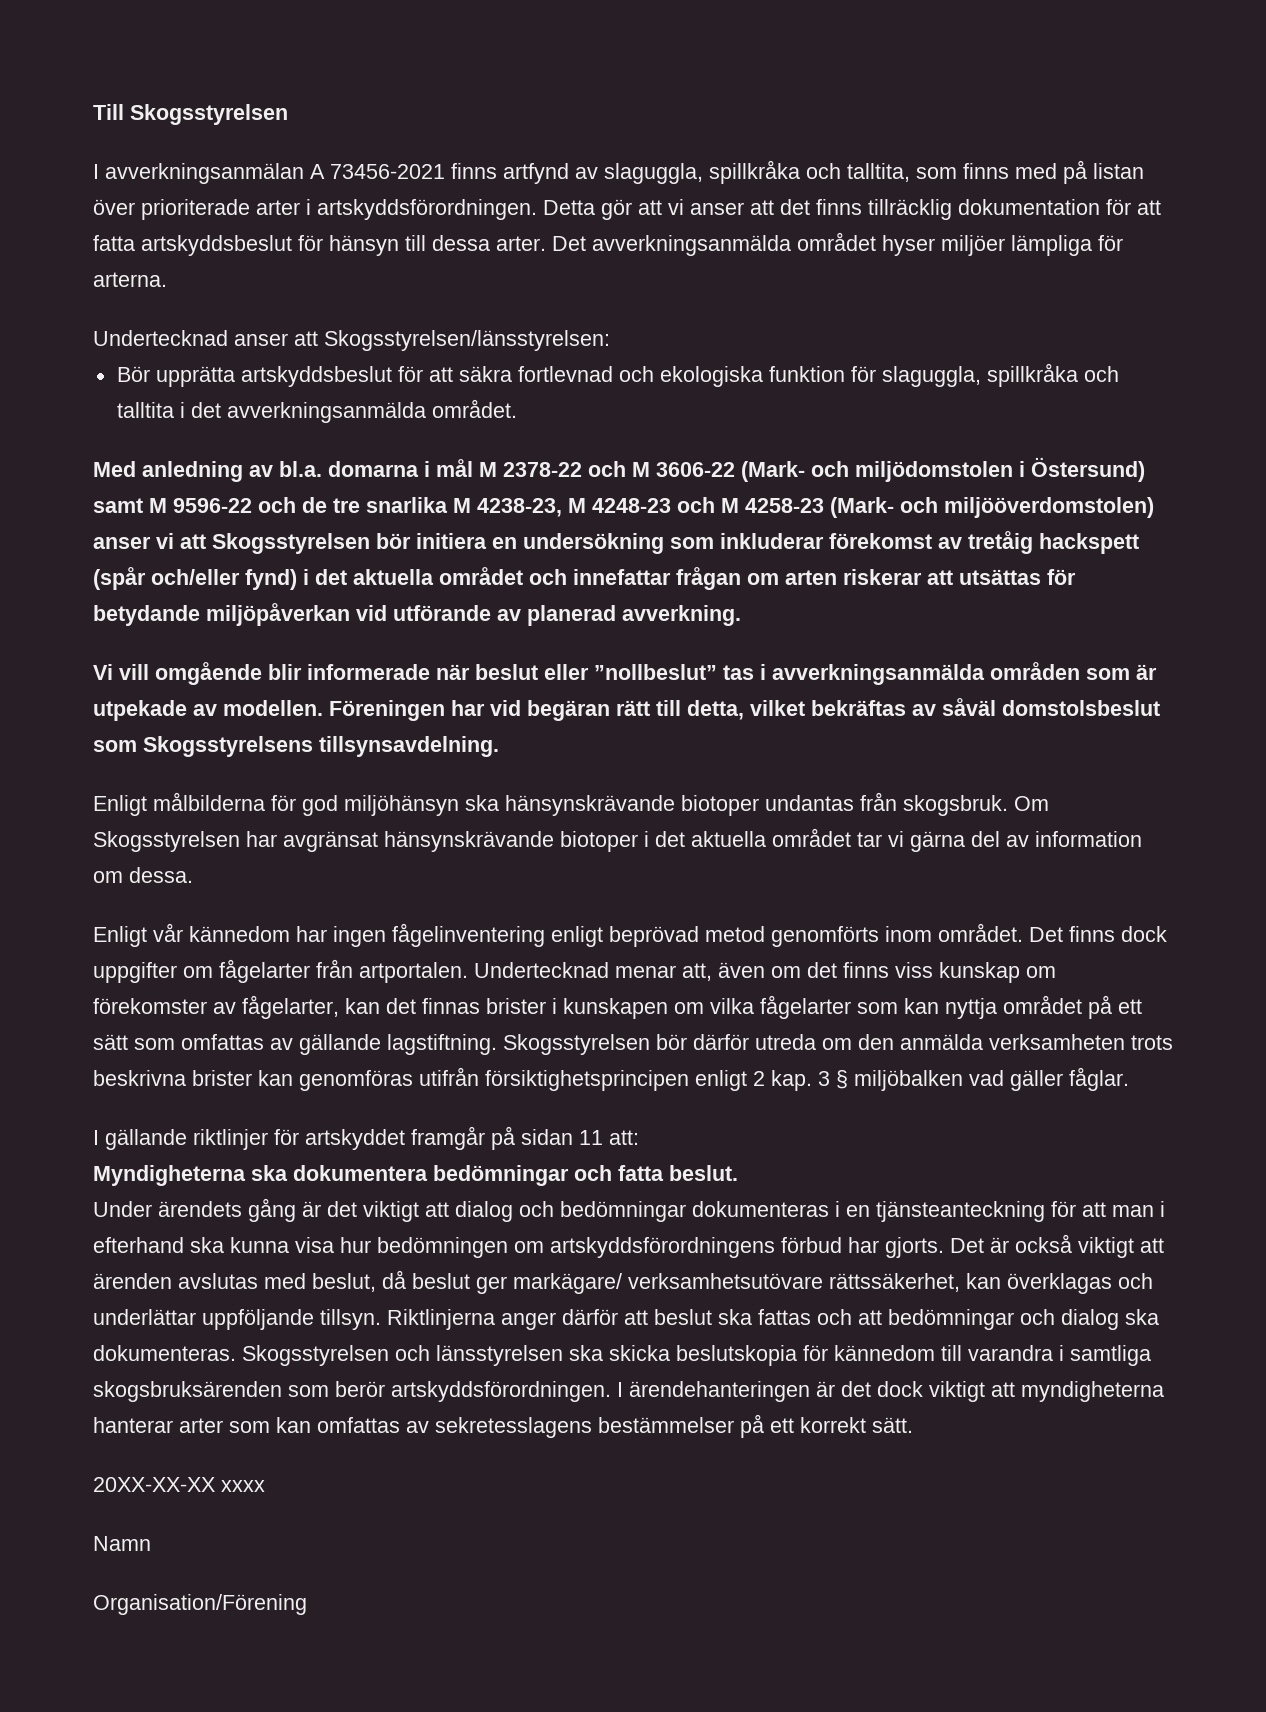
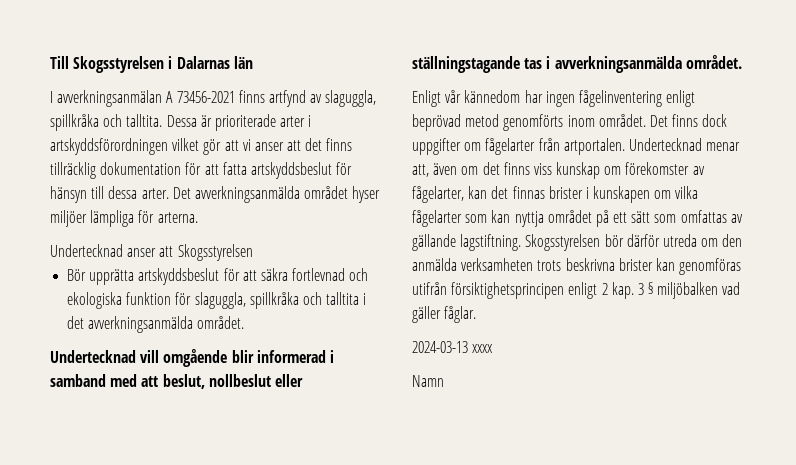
(288, 114) none -> [168,56,253,69] i Dalarnas län
[847,160,1144,184] [93,199,135,215] talltita, som finns med på listan över -> [126,114,212,127] talltita. Dessa är
[317,199,595,220] artskyddsförordningen. Detta -> [50,138,200,155] artskyddsförordningen vilket
[324,330,610,351] Skogsstyrelsen/länsstyrelsen: -> [177,244,253,261] Skogsstyrelsen
[93,457,1145,482] [93,497,1154,518] [93,531,1139,554] [93,567,1076,590] [93,603,741,626] [93,662,1157,685] [93,698,1160,721] [93,736,499,757] [93,792,1049,816] [93,828,1142,852] [93,867,193,883] Med anledning av bl.a. domarna i mål M 2378-22 och M 3606-22 (Mark- och miljödomstolen i Östersund) samt M 9596-22 och de tre snarlika M 4238-23, M 4248-23 och M 4258-23 (Mark- och miljööverdomstolen) anser vi att Skogsstyrelsen bör initiera en undersökning som inkluderar förekomst av tretåig hackspett (spår och/eller fynd) i det aktuella området och innefattar frågan om arten riskerar att utsättas för betydande miljöpåverkan vid utförande av planerad avverkning. // Vi vill omgående blir informerade när beslut eller ”nollbeslut” tas i avverkningsanmälda områden som är utpekade av modellen. Föreningen har vid begäran rätt till detta, vilket bekräftas av såväl domstolsbeslut som Skogsstyrelsens tillsynsavdelning. // Enligt målbilderna för god miljöhänsyn ska hänsynskrävande biotoper undantas från skogsbruk. Om Skogsstyrelsen har avgränsat hänsynskrävande biotoper i det aktuella området tar vi gärna del av information om dessa. -> [50,349,334,367] [50,374,303,389] [412,55,742,73] Undertecknad vill omgående blir informerad i samband med att beslut, nollbeslut eller ställningstagande tas i avverkningsanmälda området.
[93,1126,639,1150] [93,1165,738,1186] [93,1198,1165,1222] [93,1234,1164,1258] [93,1270,1153,1294] [93,1309,1159,1330] [93,1345,1151,1366] [93,1381,1164,1402] [93,1414,913,1438] [93,1477,215,1492] I gällande riktlinjer för artskyddet framgår på sidan 11 att: // Myndigheterna ska dokumentera bedömningar och fatta beslut. // Under ärendets gång är det viktigt att dialog och bedömningar dokumenteras i en tjänsteanteckning för att man i efterhand ska kunna visa hur bedömningen om artskyddsförordningens förbud har gjorts. Det är också viktigt att ärenden avslutas med beslut, då beslut ger markägare/ verksamhetsutövare rättssäkerhet, kan överklagas och underlättar uppföljande tillsyn. Riktlinjerna anger därför att beslut ska fattas och att bedömningar och dialog ska dokumenteras. Skogsstyrelsen och länsstyrelsen ska skicka beslutskopia för kännedom till varandra i samtliga skogsbruksärenden som berör artskyddsförordningen. I ärendehanteringen är det dock viktigt att myndigheterna hanterar arter som kan omfattas av sekretesslagens bestämmelser på ett korrekt sätt. // 20XX-XX-XX -> [412,341,468,353] 2024-03-13
[93,1594,307,1615] // Organisation/Förening -> (444, 381) none

